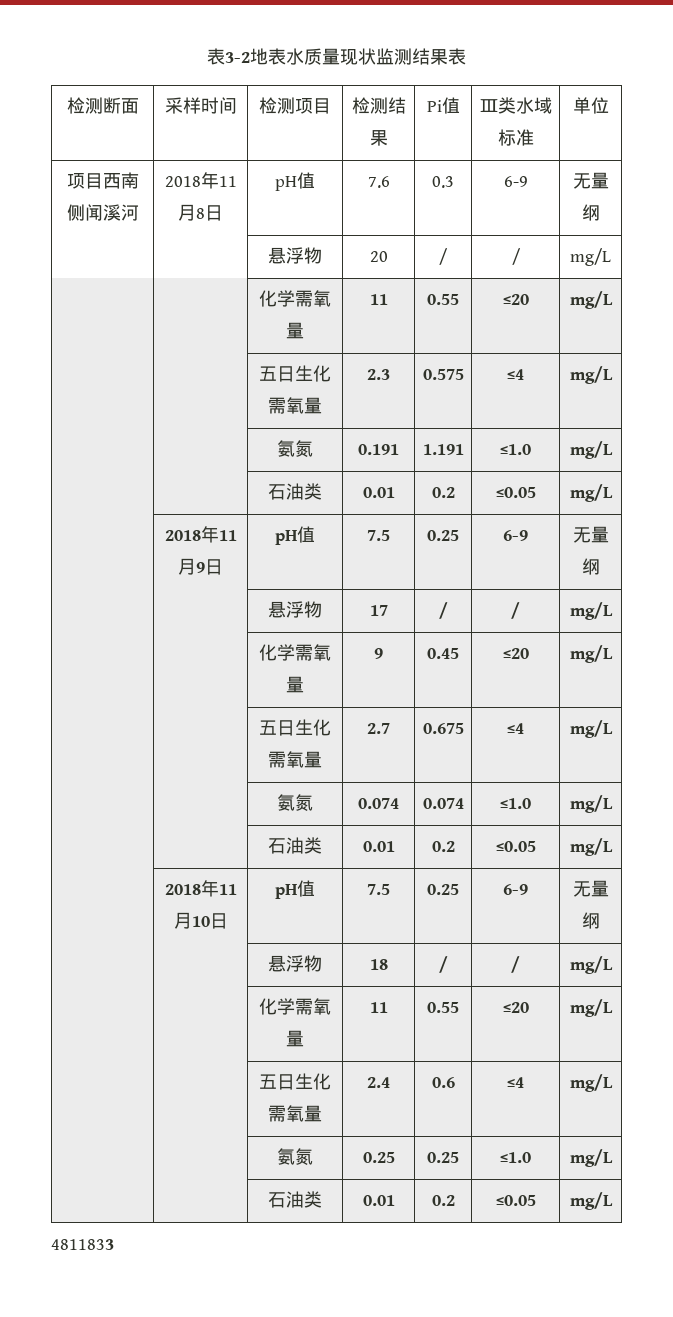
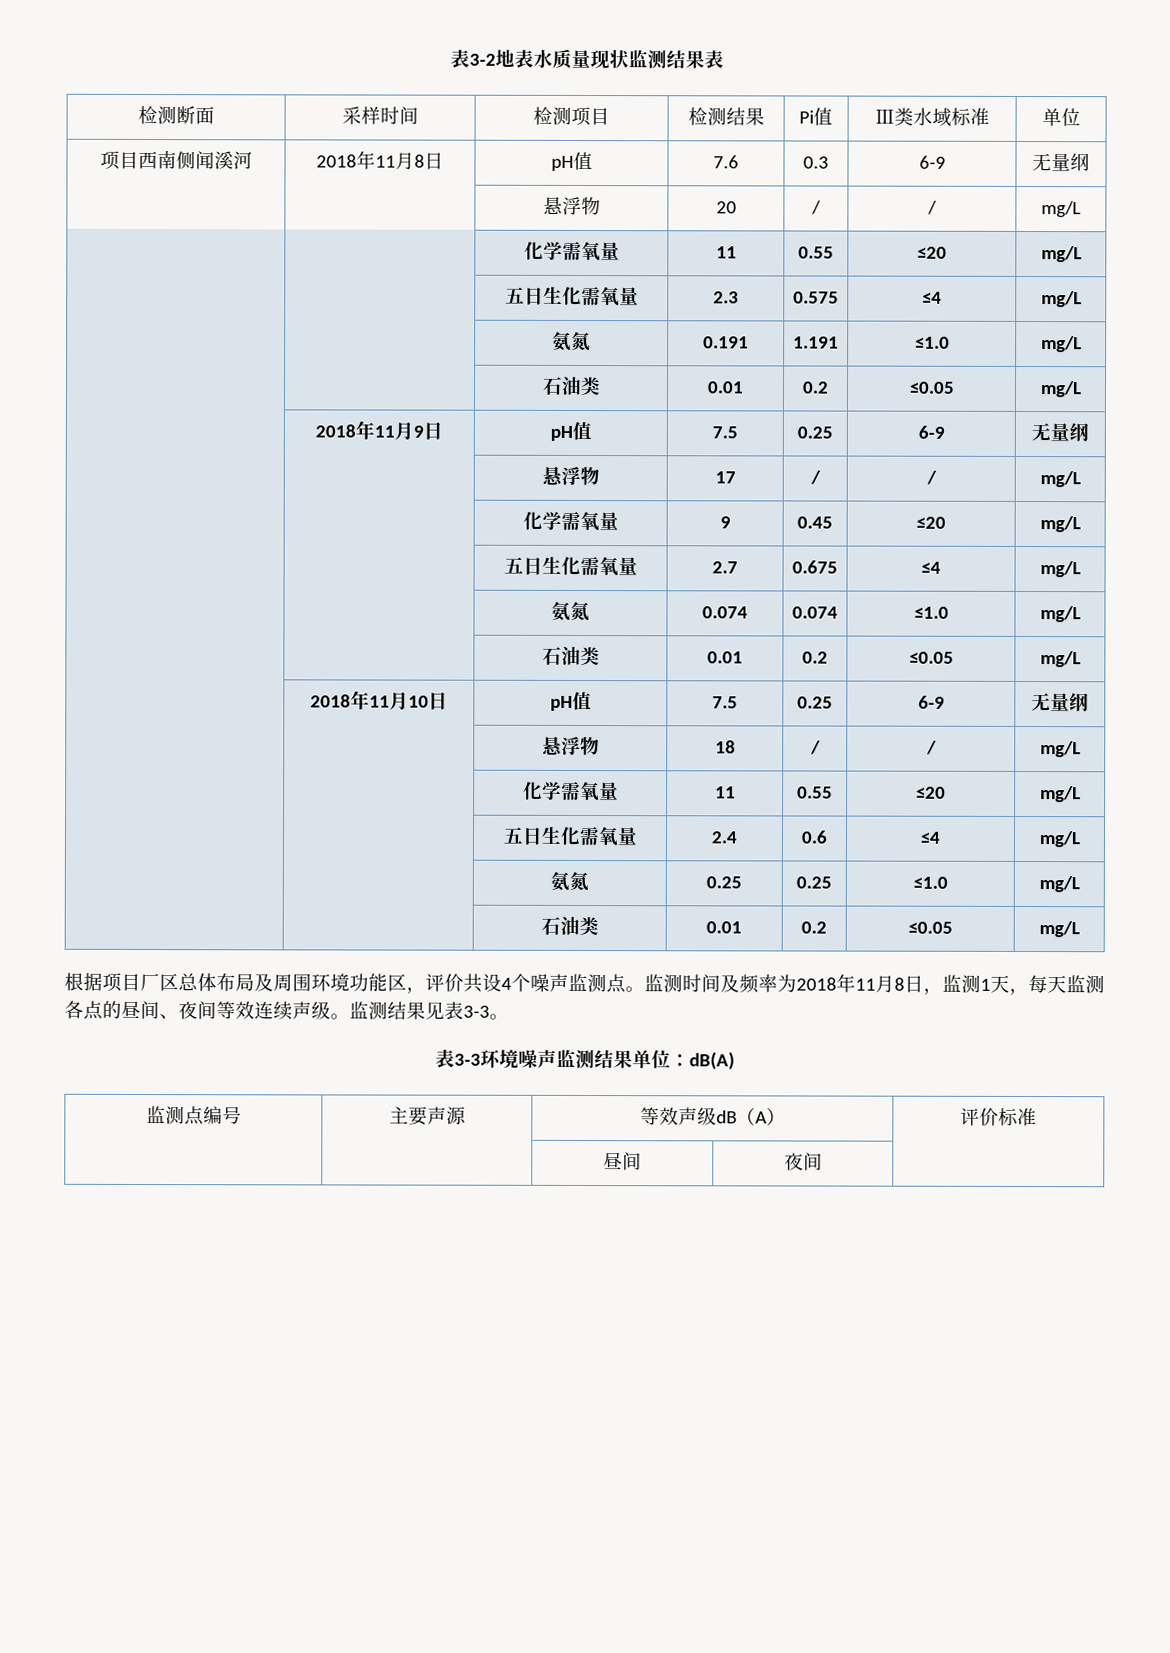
[51,1239,114,1250] 4811833 -> [64,972,1105,996] [64,1000,509,1021] [434,1049,735,1070] [145,1106,242,1126] [388,1106,466,1126] [639,1107,786,1126] [960,1107,1037,1127] [603,1152,642,1171] [783,1152,823,1171] 根据项目厂区总体布局及周围环境功能区，评价共设4个噪声监测点。监测时间及频率为2018年11月8日，监测1天，每天监测各点的昼间、夜间等效连续声级。监测结果见表3-3。 // 表3-3环境噪声监测结果单位：dB(A) // 监测点编号 | 主要声源 | 等效声级dB（A） | 评价标准 // | | 昼间 | 夜间 |

